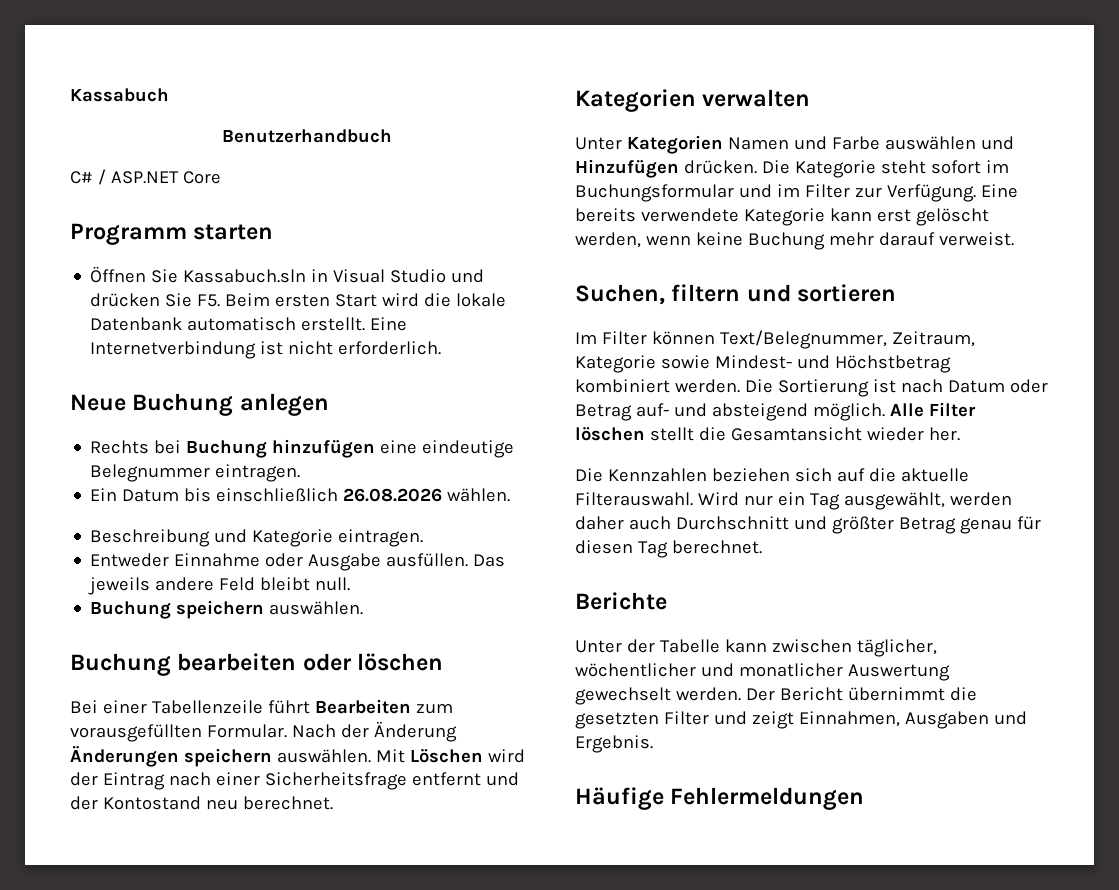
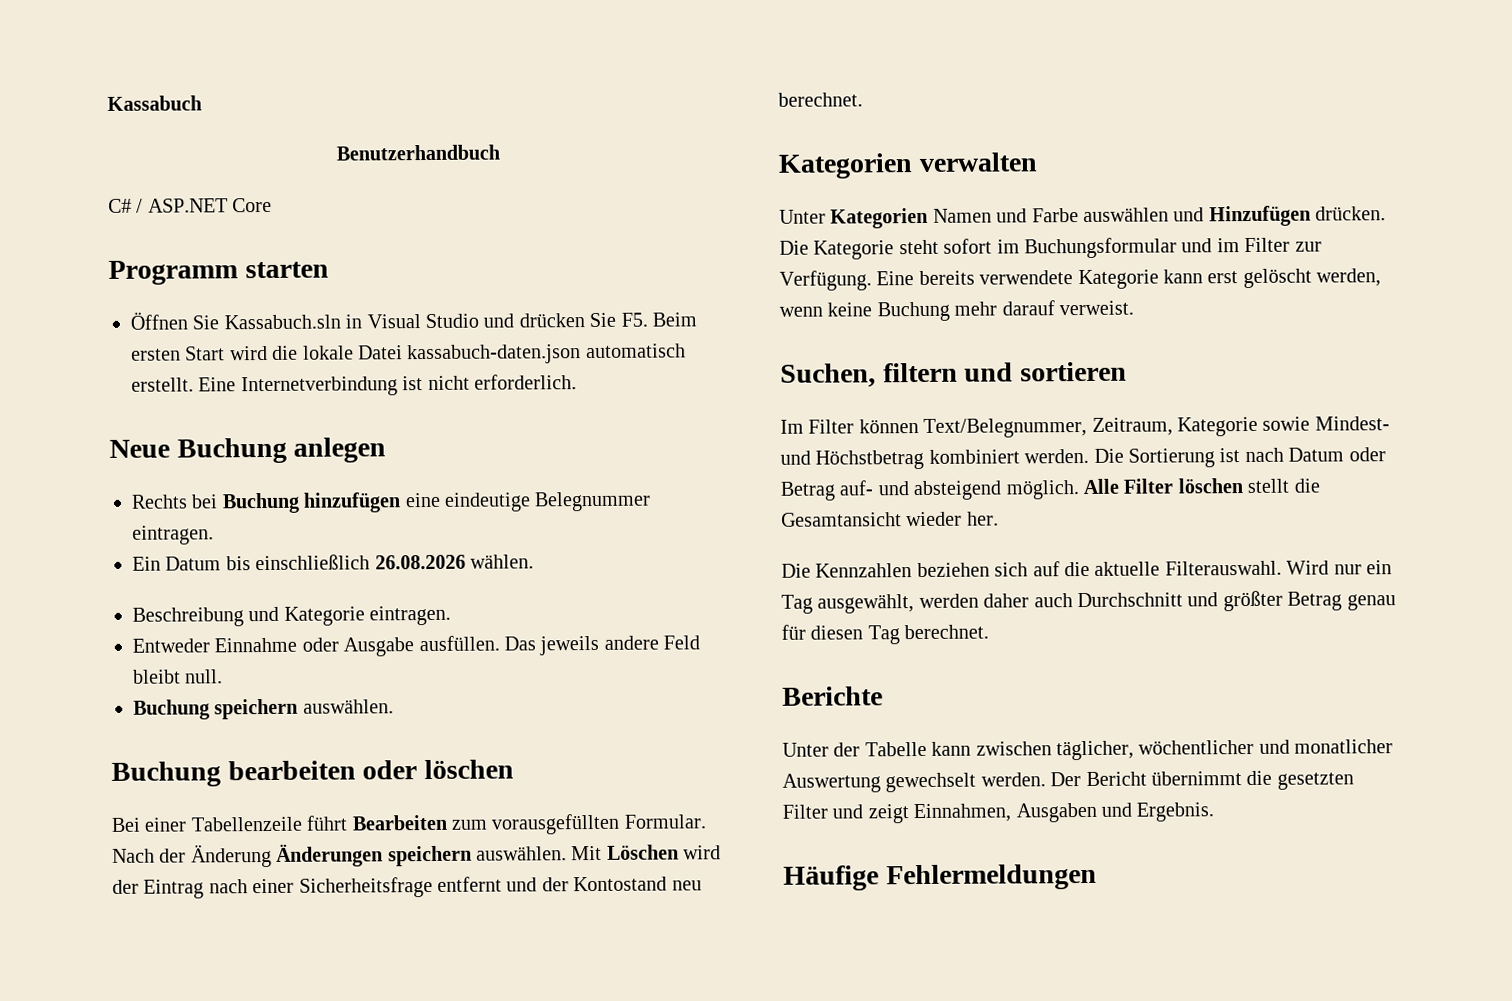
[90,317,183,331] Datenbank -> [358,344,582,365] Datei kassabuch-daten.json

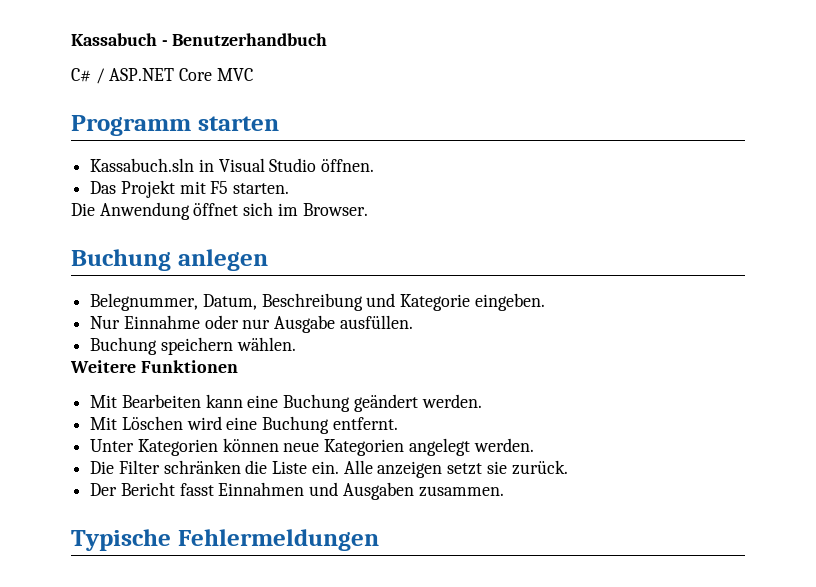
(202, 103) // -> [161,40,168,46] -
(273, 205) none -> [216,68,253,81] MVC
[130,311,220,330] Öffnen Sie -> (279, 123) none
[483,312,697,328] [131,343,686,365] [131,374,577,397] [109,437,387,464] [131,491,652,514] [132,525,214,545] [132,554,534,571] und drücken Sie F5. Beim ersten Start wird die lokale Datei kassabuch-daten.json automatisch erstellt. Eine Internetverbindung ist nicht erforderlich. // Neue Buchung anlegen // Rechts bei Buchung hinzufügen eine eindeutige Belegnummer eintragen. // Ein Datum bis einschließlich 26.08.2026 wählen. // -> [321,159,375,172] [90,180,290,198] [71,202,368,220] [71,249,268,271] [90,293,257,311] öffnen. // Das Projekt mit F5 starten. // Die Anwendung öffnet sich im Browser. // Buchung anlegen // Belegnummer, Datum,
[369,605,452,626] [132,638,210,653] eintragen. // Entweder -> [474,293,545,311] [90,316,121,329] eingeben. // Nur
(339, 644) none -> [242,319,271,329] nur
[504,635,701,656] [133,669,224,684] [133,698,394,720] [111,759,514,787] [111,813,707,835] [112,843,722,868] [112,876,702,899] [778,92,863,107] [778,152,1037,179] [779,205,1387,229] [779,237,1322,260] [779,268,1382,291] [779,300,1134,322] [780,361,1127,388] [780,416,1390,438] [780,447,1386,470] [780,478,1320,501] [781,511,999,527] [781,560,1392,578] [781,590,1396,614] [781,624,990,645] [782,686,883,706] [782,739,1394,761] [782,770,1354,793] [782,802,1215,824] [783,865,879,891] Das jeweils andere Feld bleibt null. // Buchung speichern auswählen. // Buchung bearbeiten oder löschen // Bei einer Tabellenzeile führt Bearbeiten zum vorausgefüllten Formular. Nach der Änderung Änderungen speichern auswählen. Mit Löschen wird der Eintrag nach einer Sicherheitsfrage entfernt und der Kontostand neu berechnet. // Kategorien verwalten // Unter Kategorien Namen und Farbe auswählen und Hinzufügen drücken. Die Kategorie steht sofort im Buchungsformular und im Filter zur Verfügung. Eine bereits verwendete Kategorie kann erst gelöscht werden, wenn keine Buchung mehr darauf verweist. // Suchen, filtern und sortieren // Im Filter können Text/Belegnummer, Zeitraum, Kategorie sowie Mindest- und Höchstbetrag kombiniert werden. Die Sortierung ist nach Datum oder Betrag auf- und absteigend möglich. Alle Filter löschen stellt die Gesamtansicht wieder her. // Die Kennzahlen beziehen sich auf die aktuelle Filterauswahl. Wird nur ein Tag ausgewählt, werden daher auch Durchschnitt und größter Betrag genau für diesen Tag berechnet. // Berichte // Unter der Tabelle kann zwischen täglicher, wöchentlicher und monatlicher Auswertung gewechselt werden. Der Bericht übernimmt die gesetzten Filter und zeigt Einnahmen, Ausgaben und Ergebnis. // Häufige -> [90,337,296,355] [70,360,238,373] [90,394,482,412] [90,416,398,434] [90,438,534,456] [90,460,568,478] [90,482,504,500] [71,529,171,551] // Buchung speichern wählen. // Weitere Funktionen // Mit Bearbeiten kann eine Buchung geändert werden. // Mit Löschen wird eine Buchung entfernt. // Unter Kategorien können neue Kategorien angelegt werden. // Die Filter schränken die Liste ein. Alle anzeigen setzt sie zurück. // Der Bericht fasst Einnahmen und Ausgaben zusammen. // Typische

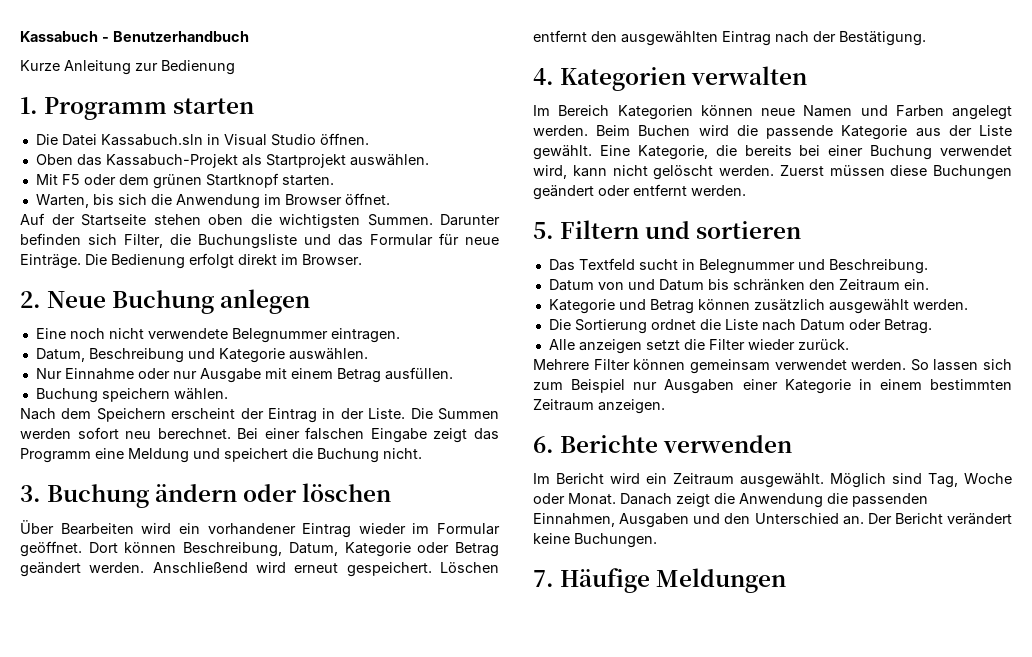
[71,68,253,84] C# / ASP.NET Core MVC // -> [20,60,235,75] [20,97,38,114] Kurze Anleitung zur Bedienung // 1.
(279, 123) none -> [35,134,97,146] Die Datei
[90,180,290,198] [71,202,274,220] Das Projekt mit F5 starten. // Die Anwendung öffnet sich -> [35,154,429,168] [35,173,334,189] [35,193,390,209] [20,213,500,229] [20,233,499,249] [20,253,277,269] Oben das Kassabuch-Projekt als Startprojekt auswählen. // Mit F5 oder dem grünen Startknopf starten. // Warten, bis sich die Anwendung im Browser öffnet. // Auf der Startseite stehen oben die wichtigsten Summen. Darunter befinden sich Filter, die Buchungsliste und das Formular für neue Einträge. Die Bedienung erfolgt direkt
(368, 209) none -> [20,291,107,308] 2. Neue
[90,293,199,311] Belegnummer, -> [35,328,400,343] Eine noch nicht verwendete Belegnummer eintragen. //
[474,293,545,311] eingeben. -> [288,348,368,360] auswählen.
(336, 324) none -> [264,368,381,383] mit einem Betrag
[70,360,238,373] [90,394,482,412] [90,416,398,434] [90,438,534,456] [90,460,568,478] [90,482,504,500] [71,529,379,551] Weitere Funktionen // Mit Bearbeiten kann eine Buchung geändert werden. // Mit Löschen wird eine Buchung entfernt. // Unter Kategorien können neue Kategorien angelegt werden. // Die Filter schränken die Liste ein. Alle anzeigen setzt sie zurück. // Der Bericht fasst Einnahmen und Ausgaben zusammen. // Typische Fehlermeldungen -> [20,408,499,423] [20,427,499,443] [20,448,422,463] [20,483,392,508] [20,520,500,538] [20,541,499,557] [20,562,499,577] [533,30,926,46] [533,66,808,91] [533,105,1012,120] [533,125,1012,140] [533,145,1012,160] [533,165,1012,180] [533,184,746,200] [533,220,802,239] [548,258,928,274] [548,279,929,291] [548,299,968,314] [548,319,932,334] [548,339,849,354] [533,359,1012,374] [533,379,1012,394] [533,399,665,414] [533,435,793,453] [533,473,1012,488] [533,493,928,508] [533,513,1012,528] [533,533,657,548] [533,568,787,593] Nach dem Speichern erscheint der Eintrag in der Liste. Die Summen werden sofort neu berechnet. Bei einer falschen Eingabe zeigt das Programm eine Meldung und speichert die Buchung nicht. // 3. Buchung ändern oder löschen // Über Bearbeiten wird ein vorhandener Eintrag wieder im Formular geöffnet. Dort können Beschreibung, Datum, Kategorie oder Betrag geändert werden. Anschließend wird erneut gespeichert. Löschen entfernt den ausgewählten Eintrag nach der Bestätigung. // 4. Kategorien verwalten // Im Bereich Kategorien können neue Namen und Farben angelegt werden. Beim Buchen wird die passende Kategorie aus der Liste gewählt. Eine Kategorie, die bereits bei einer Buchung verwendet wird, kann nicht gelöscht werden. Zuerst müssen diese Buchungen geändert oder entfernt werden. // 5. Filtern und sortieren // Das Textfeld sucht in Belegnummer und Beschreibung. // Datum von und Datum bis schränken den Zeitraum ein. // Kategorie und Betrag können zusätzlich ausgewählt werden. // Die Sortierung ordnet die Liste nach Datum oder Betrag. // Alle anzeigen setzt die Filter wieder zurück. // Mehrere Filter können gemeinsam verwendet werden. So lassen sich zum Beispiel nur Ausgaben einer Kategorie in einem bestimmten Zeitraum anzeigen. // 6. Berichte verwenden // Im Bericht wird ein Zeitraum ausgewählt. Möglich sind Tag, Woche oder Monat. Danach zeigt die Anwendung die passenden Einnahmen, Ausgaben und den Unterschied an. Der Bericht verändert keine Buchungen. // 7. Häufige Meldungen

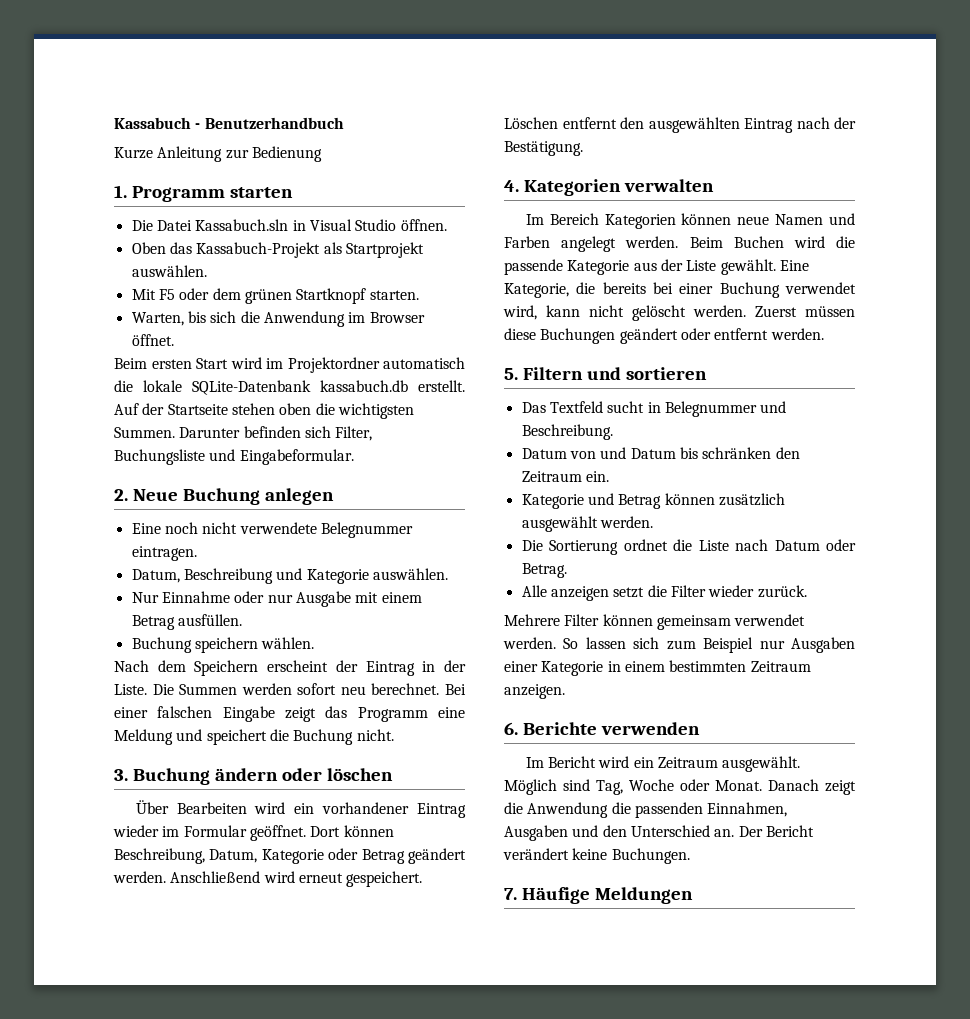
(390, 199) none -> [114,357,465,373] [114,380,465,395] Beim ersten Start wird im Projektordner automatisch die lokale SQLite-Datenbank kassabuch.db erstellt.
[170,234,191,245] die -> (373, 433) none
[338,233,499,246] [20,253,362,269] das Formular für neue Einträge. Die Bedienung erfolgt direkt im Browser. -> [239,449,354,465] Eingabeformular.

